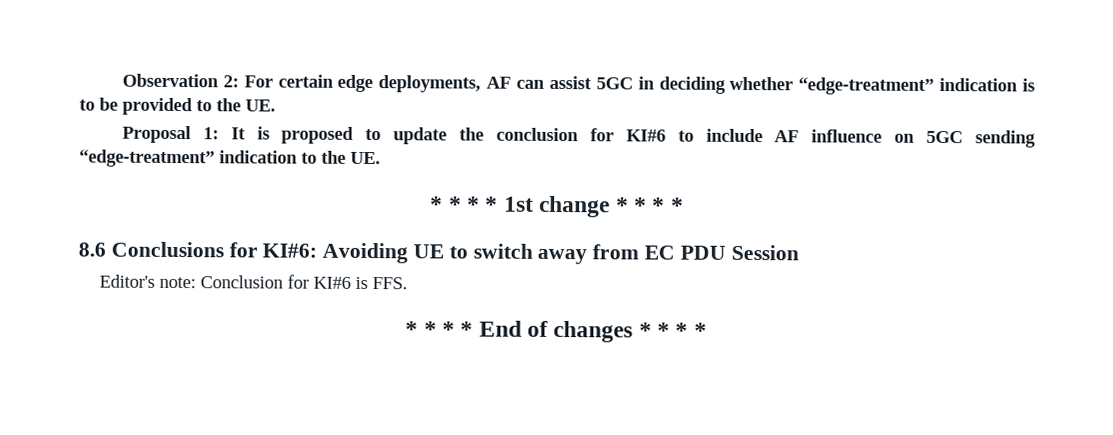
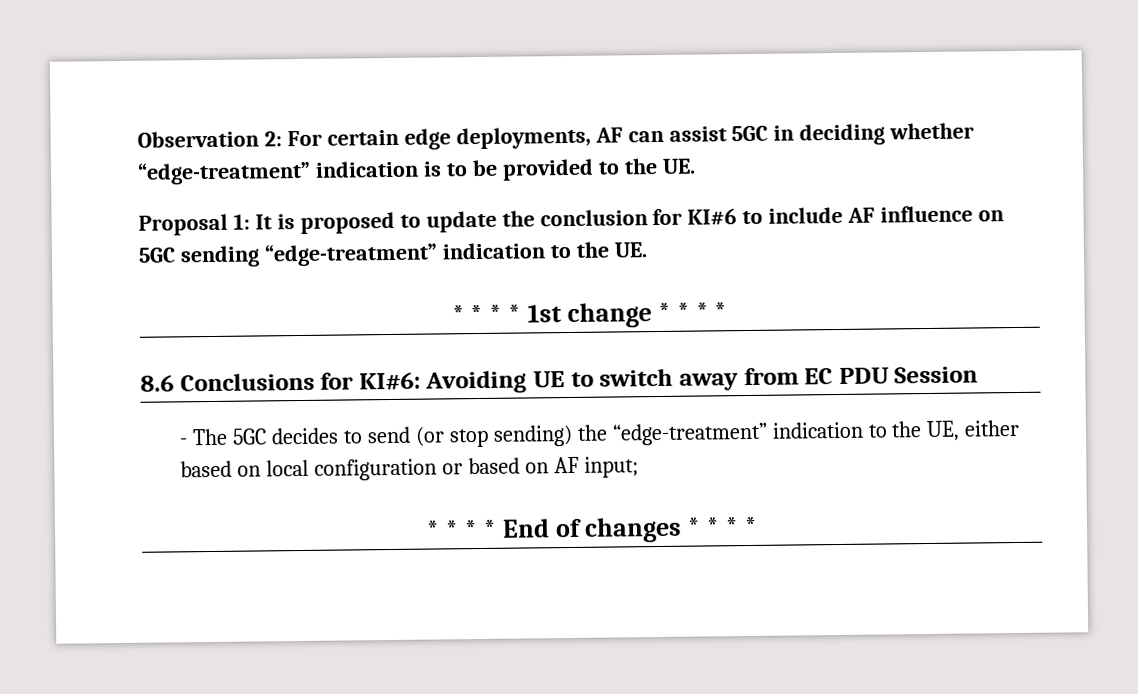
[99,274,409,290] Editor's note: Conclusion for KI#6 is FFS. -> [179,419,1021,448] [180,456,639,481] - The 5GC decides to send (or stop sending) the “edge-treatment” indication to the UE, either based on local configuration or based on AF input;

